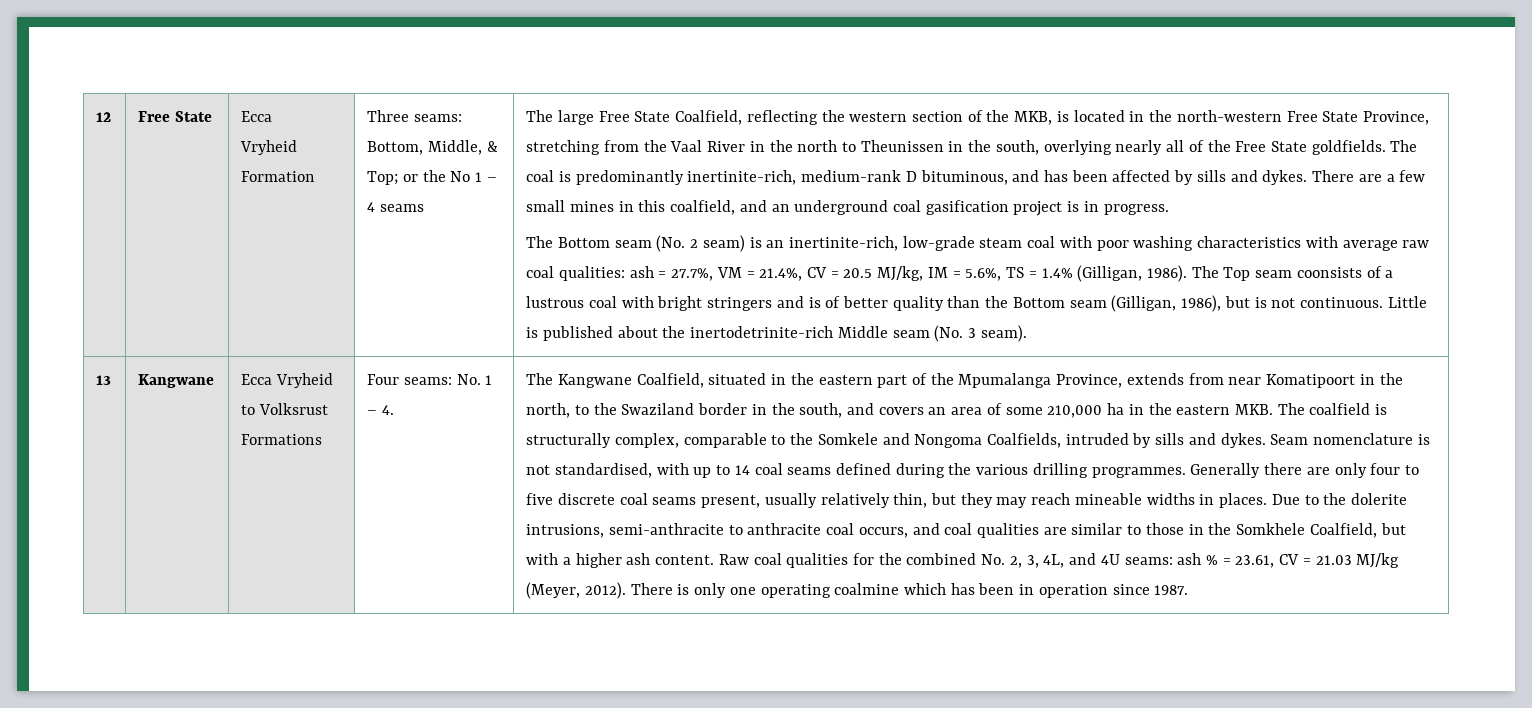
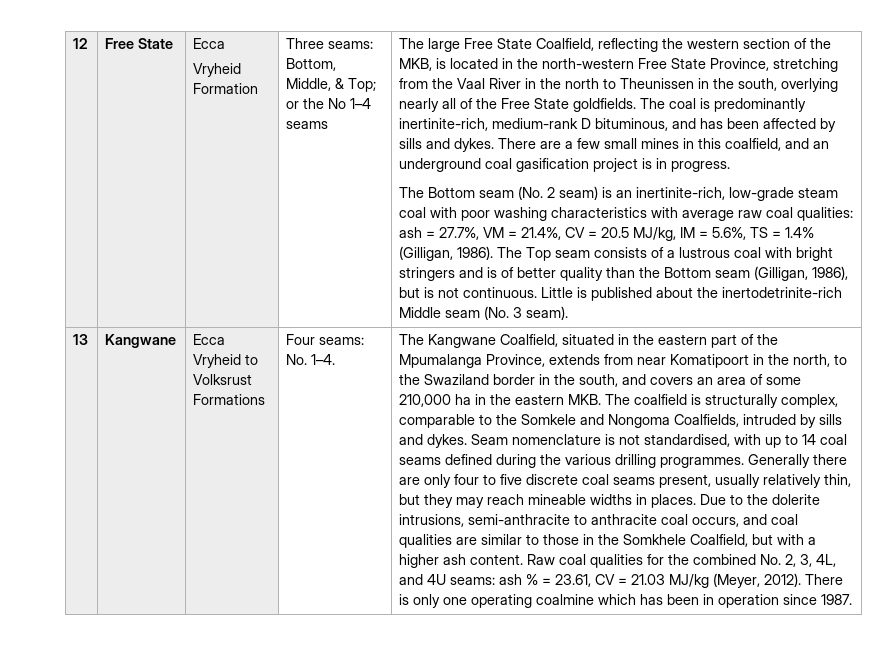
[475,172,497,182] [367,202,376,212] 1 – 4 -> [350,98,372,109] 1–4
[1296,267,1362,278] coonsists -> [594,247,648,258] consists
[485,375,493,385] [367,405,394,415] 1 – 4. -> [311,354,336,365] 1–4.

